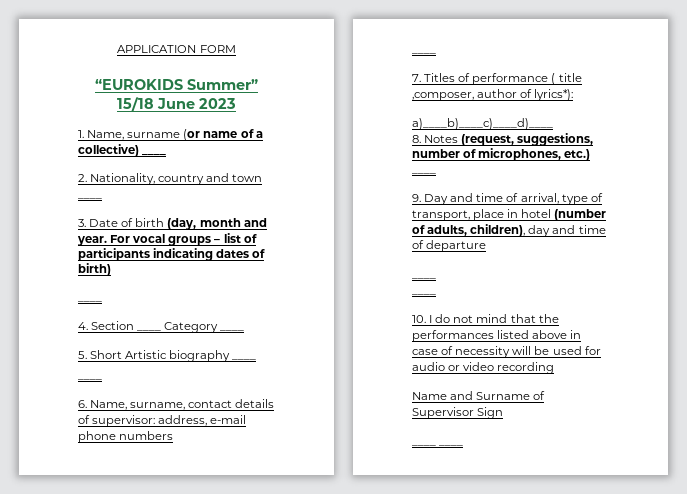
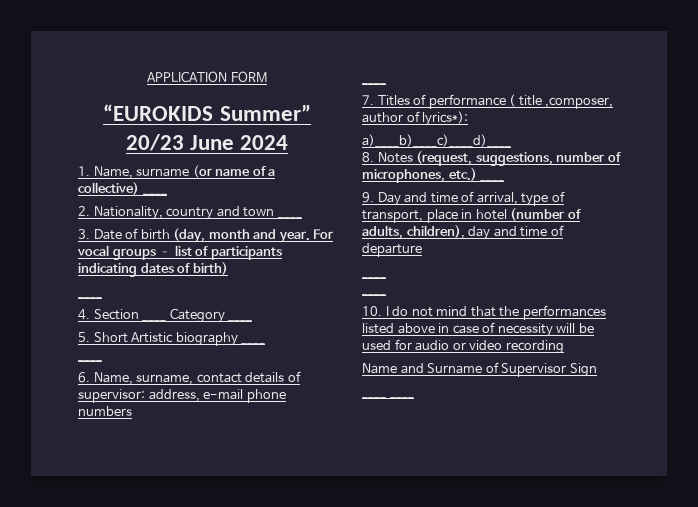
[117,97,236,111] 15/18 June 2023 -> [125,134,289,151] 20/23 June 2024

